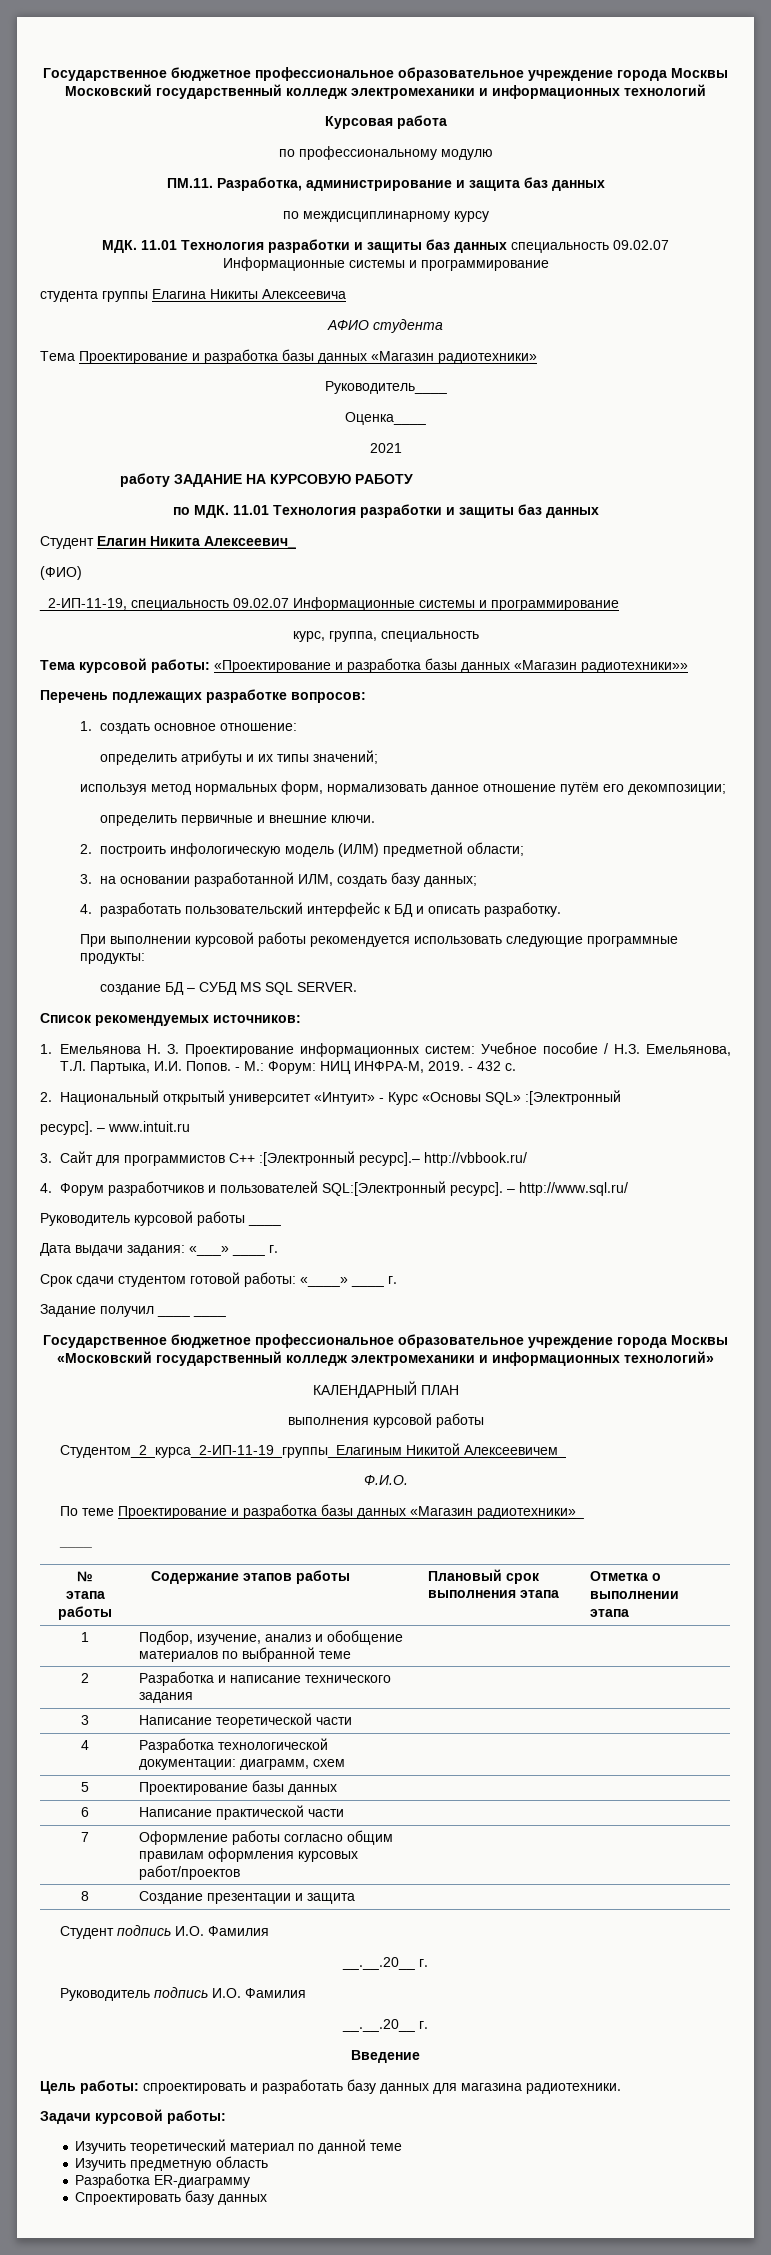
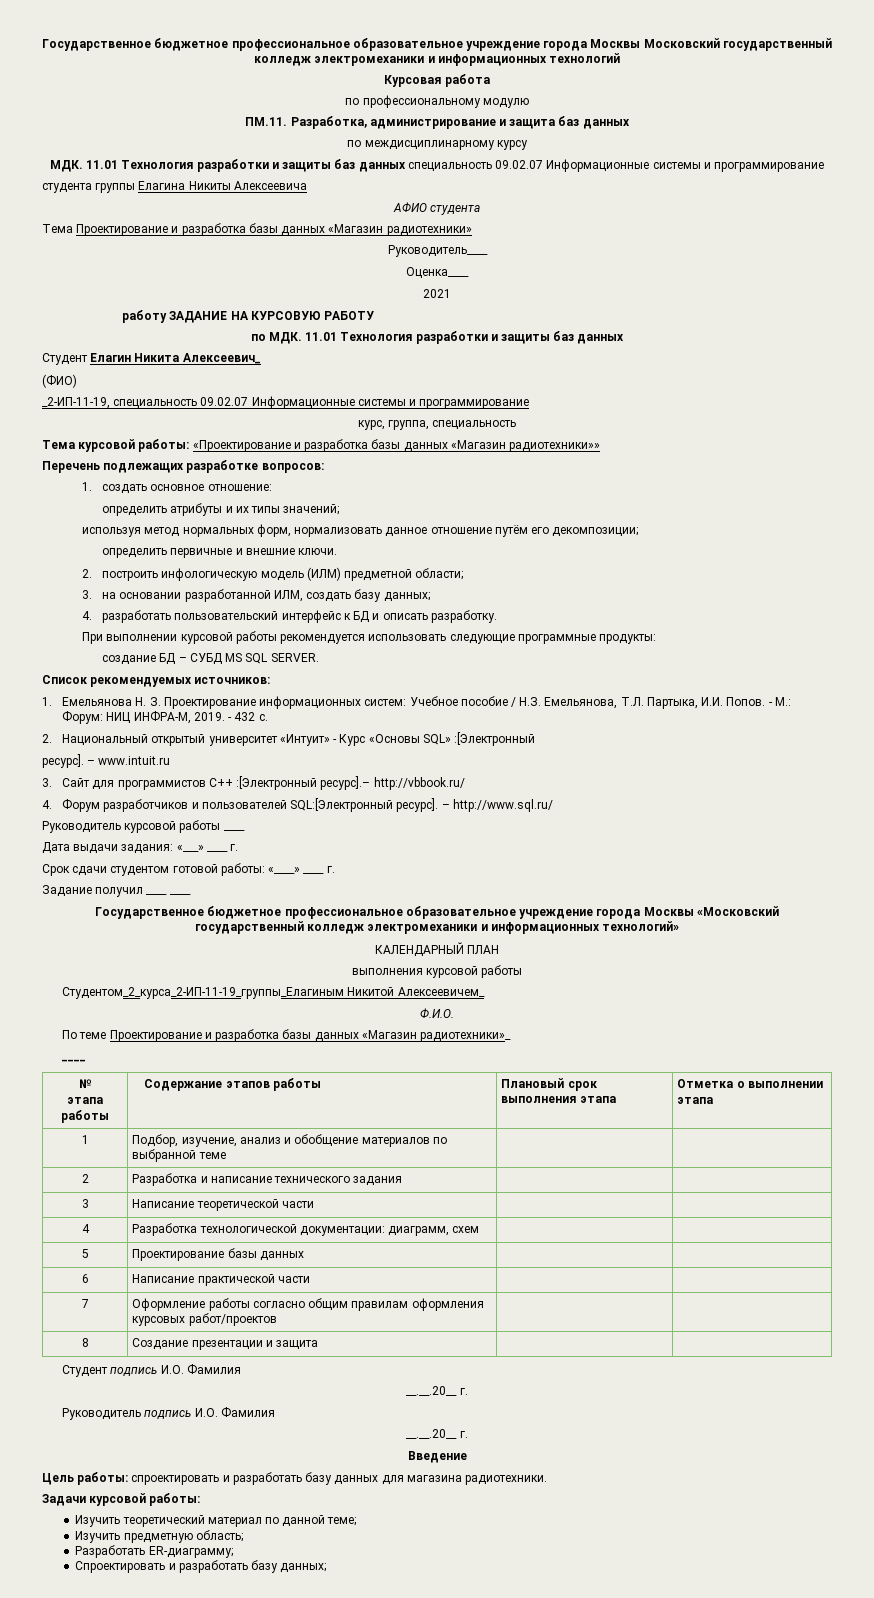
[370,2143,403,2151] теме -> [327,1517,357,1526] теме;
[216,2156,269,2168] [75,2173,251,2188] [75,2190,268,2205] область // Разработка ER-диаграмму // Спроектировать базу данных -> [195,1530,243,1542] [75,1545,233,1558] [75,1560,327,1573] область; // Разработать ER-диаграмму; // Спроектировать и разработать базу данных;

